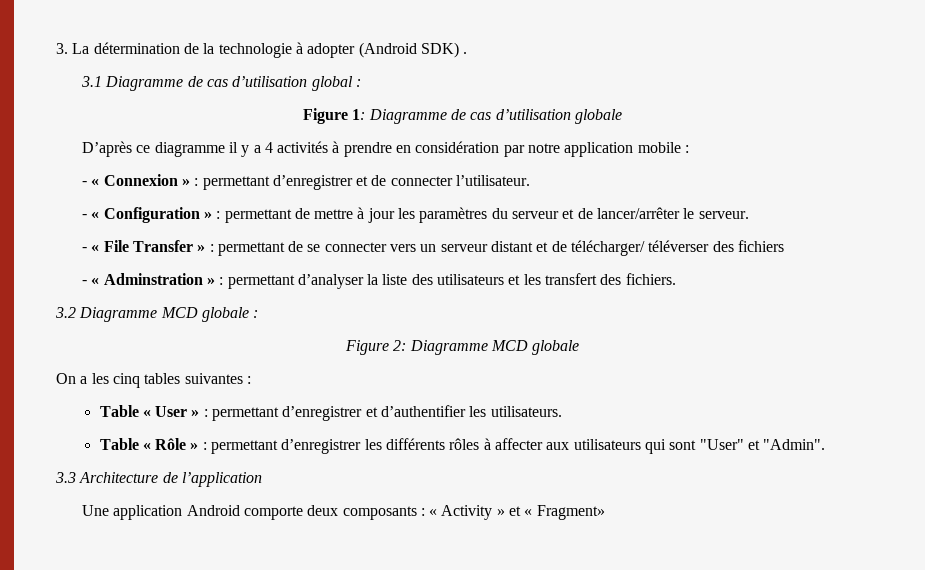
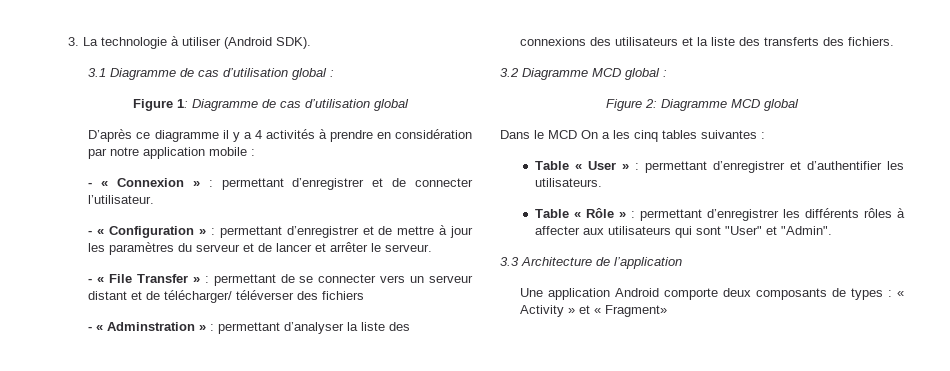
[93,42,468,58] détermination de la technologie à adopter (Android SDK) . -> [101,36,311,49] technologie à utiliser (Android SDK).
[574,109,622,124] globale -> [373,99,409,111] global
(292, 216) none -> [286,226,374,238] d’enregistrer et
[597,207,681,219] lancer/arrêter -> [276,242,369,252] lancer et arrêter
[437,273,598,285] utilisateurs et les transfert -> [520,37,820,46] connexions des utilisateurs et la liste des transferts
[201,307,249,322] globale -> [625,68,660,80] global
[532,340,580,355] globale // -> [764,99,799,111] [500,130,577,139] global // Dans le MCD
(417, 513) none -> [832,288,884,300] de types

